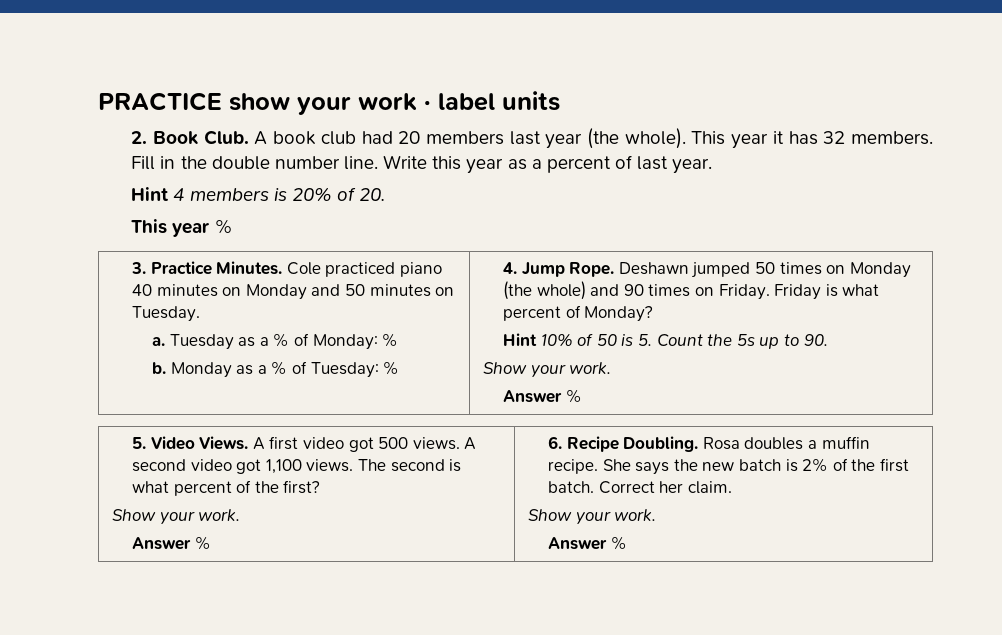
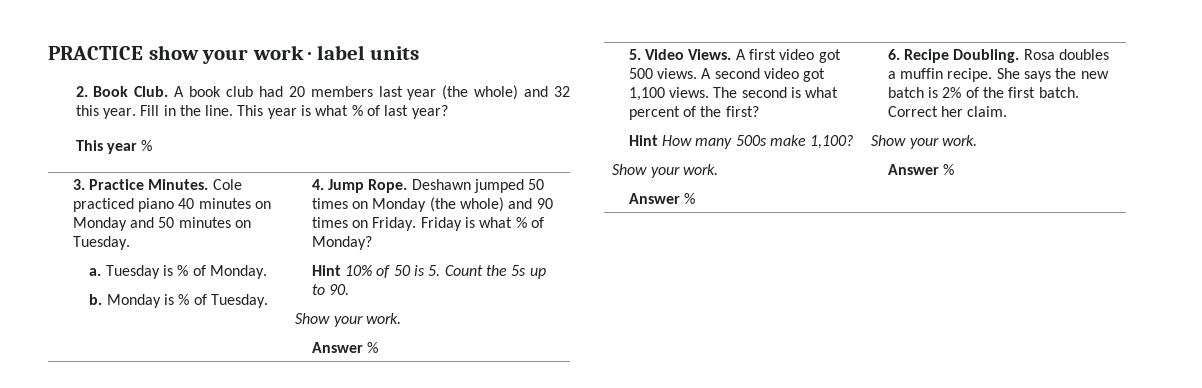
[624,128,934,149] [131,155,713,174] [131,187,386,202] whole). This year it has 32 members. Fill in the double number line. Write this year as a percent of last year. // Hint 4 members is 20% of 20. -> [474,85,570,100] [75,105,448,119] whole) and 32 this year. Fill in the line. This year is what % of last year?
[238,333,399,350] [152,361,400,378] as a % of Monday: % // b. Monday as a % of Tuesday: % -> [162,265,267,279] [89,294,268,308] is % of Monday. // b. Monday is % of Tuesday.
[503,306,562,321] percent -> [515,217,527,228] %
(321, 487) none -> [628,135,854,149] // Hint How many 500s make 1,100?

